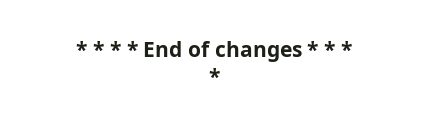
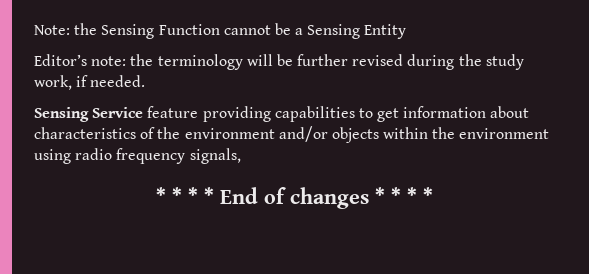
(76, 49) none -> [34,23,407,39] [34,54,524,70] [34,75,146,90] [34,106,530,122] [34,126,550,143] [34,148,241,164] Note: the Sensing Function cannot be a Sensing Entity // Editor’s note: the terminology will be further revised during the study work, if needed. // Sensing Service feature providing capabilities to get information about characteristics of the environment and/or objects within the environment using radio frequency signals, //

